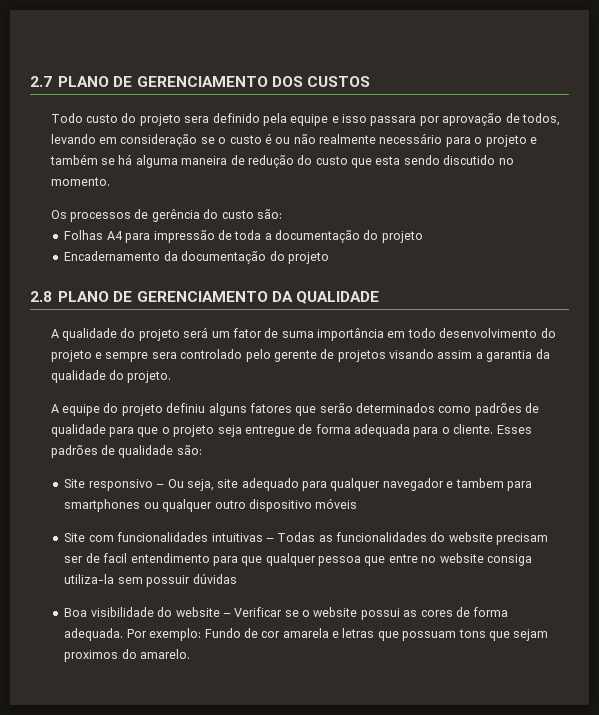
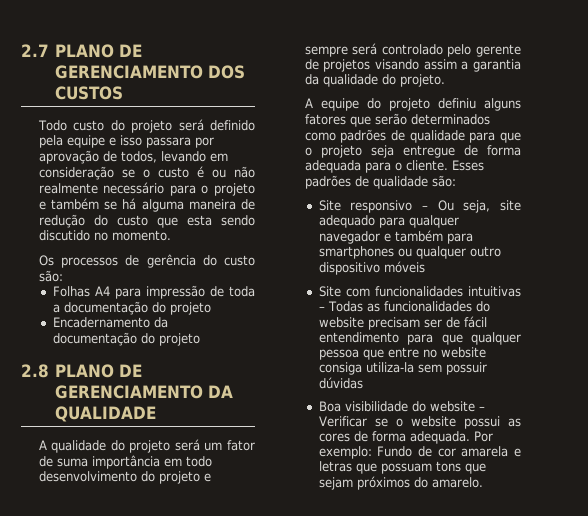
[184,116,210,123] sera -> [178,119,204,131] será
[151,352,177,359] sera -> [352,43,378,55] será
[455,478,504,488] tambem -> [394,230,443,242] também
[103,553,128,563] facil -> [463,316,487,328] fácil
[64,650,119,662] proximos -> [356,476,410,490] próximos

